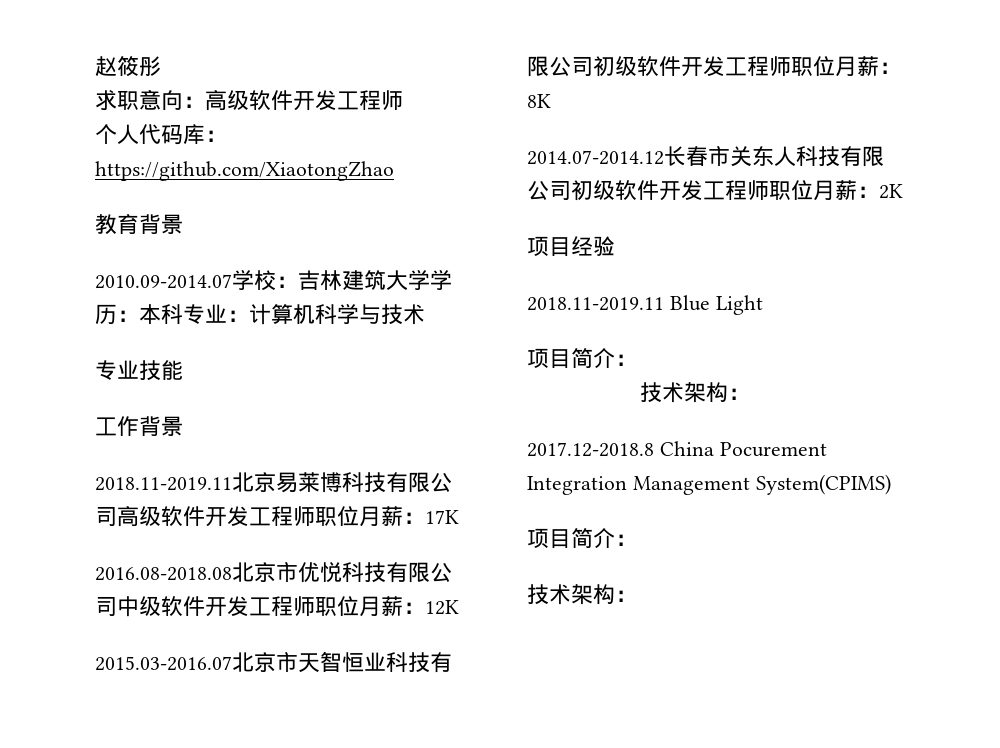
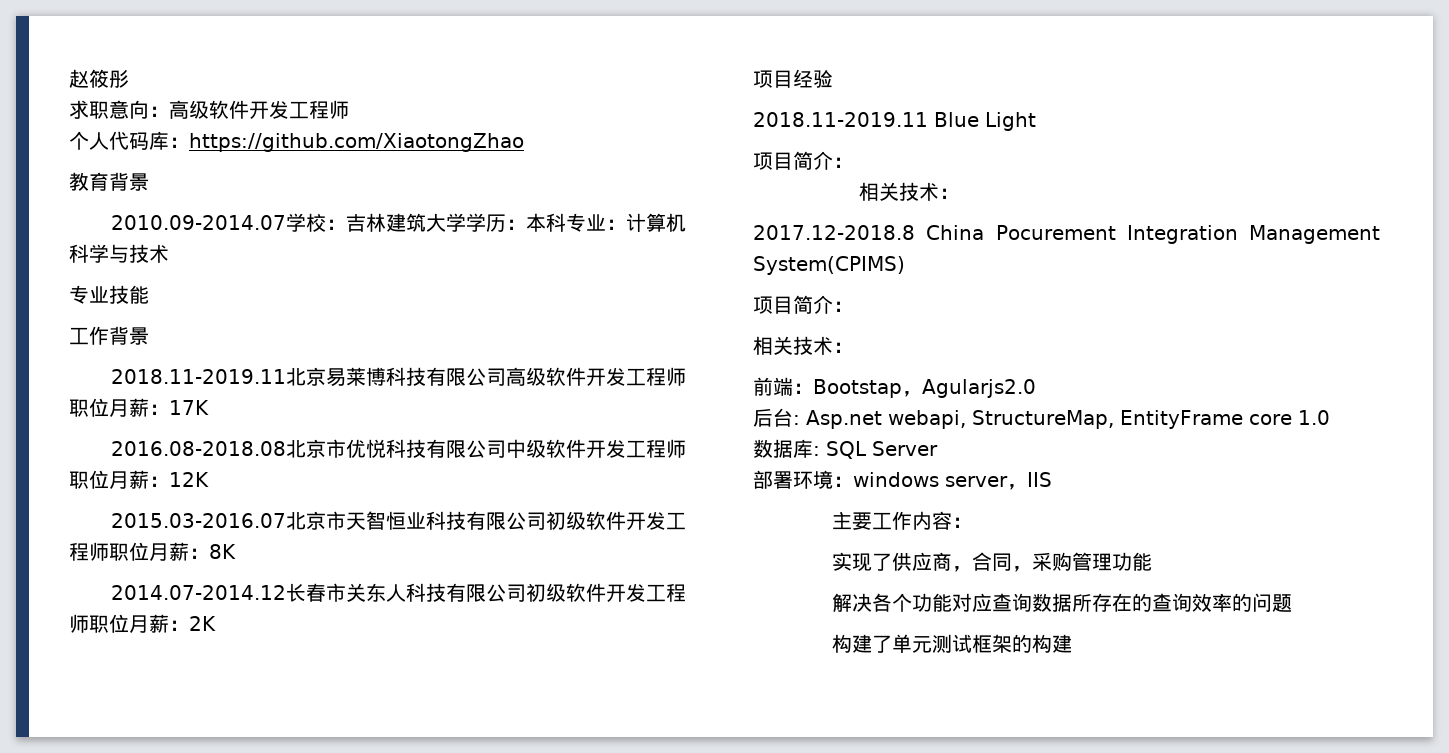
[640,382,729,403] 技术架构 -> [858,182,939,201] 相关技术
[527,584,637,605] 技术架构： -> [753,336,853,355] [753,377,1036,398] [753,408,1330,429] [753,439,938,459] [753,470,1052,490] [832,511,973,530] [832,552,1153,572] [832,593,1293,612] [832,634,1073,653] 相关技术： // 前端：Bootstap，Agularjs2.0 // 后台: Asp.net webapi, StructureMap, EntityFrame core 1.0 // 数据库: SQL Server // 部署环境：windows server，IIS // 主要工作内容： // 实现了供应商，合同，采购管理功能 // 解决各个功能对应查询数据所存在的查询效率的问题 // 构建了单元测试框架的构建

